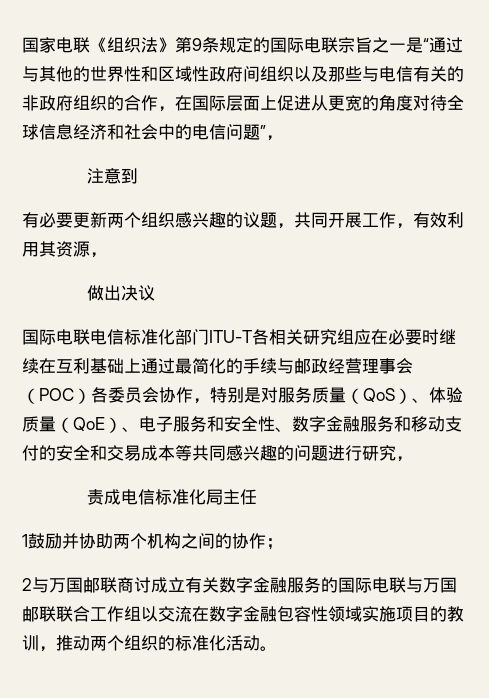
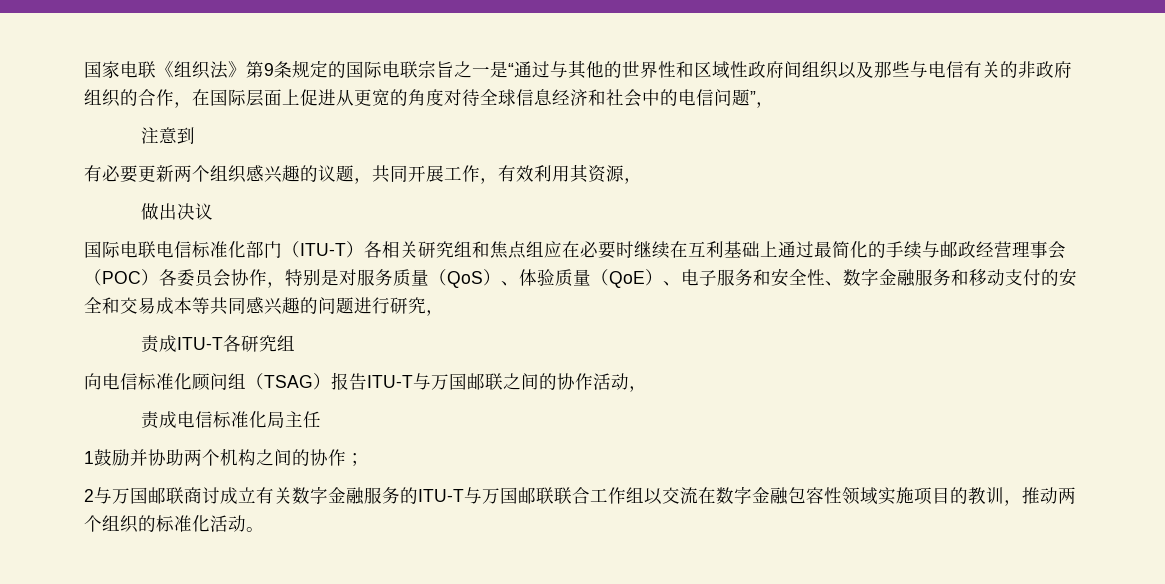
[209,330,252,343] ITU-T -> [282,241,364,258] （ITU-T）
(354, 336) none -> [472,241,544,259] 和焦点组
(413, 459) none -> [141,335,296,353] [84,372,647,392] // 责成ITU-T各研究组 // 向电信标准化顾问组（TSAG）报告ITU-T与万国邮联之间的协作活动，
[338,577,406,593] 国际电联 -> [418,489,464,502] ITU-T

